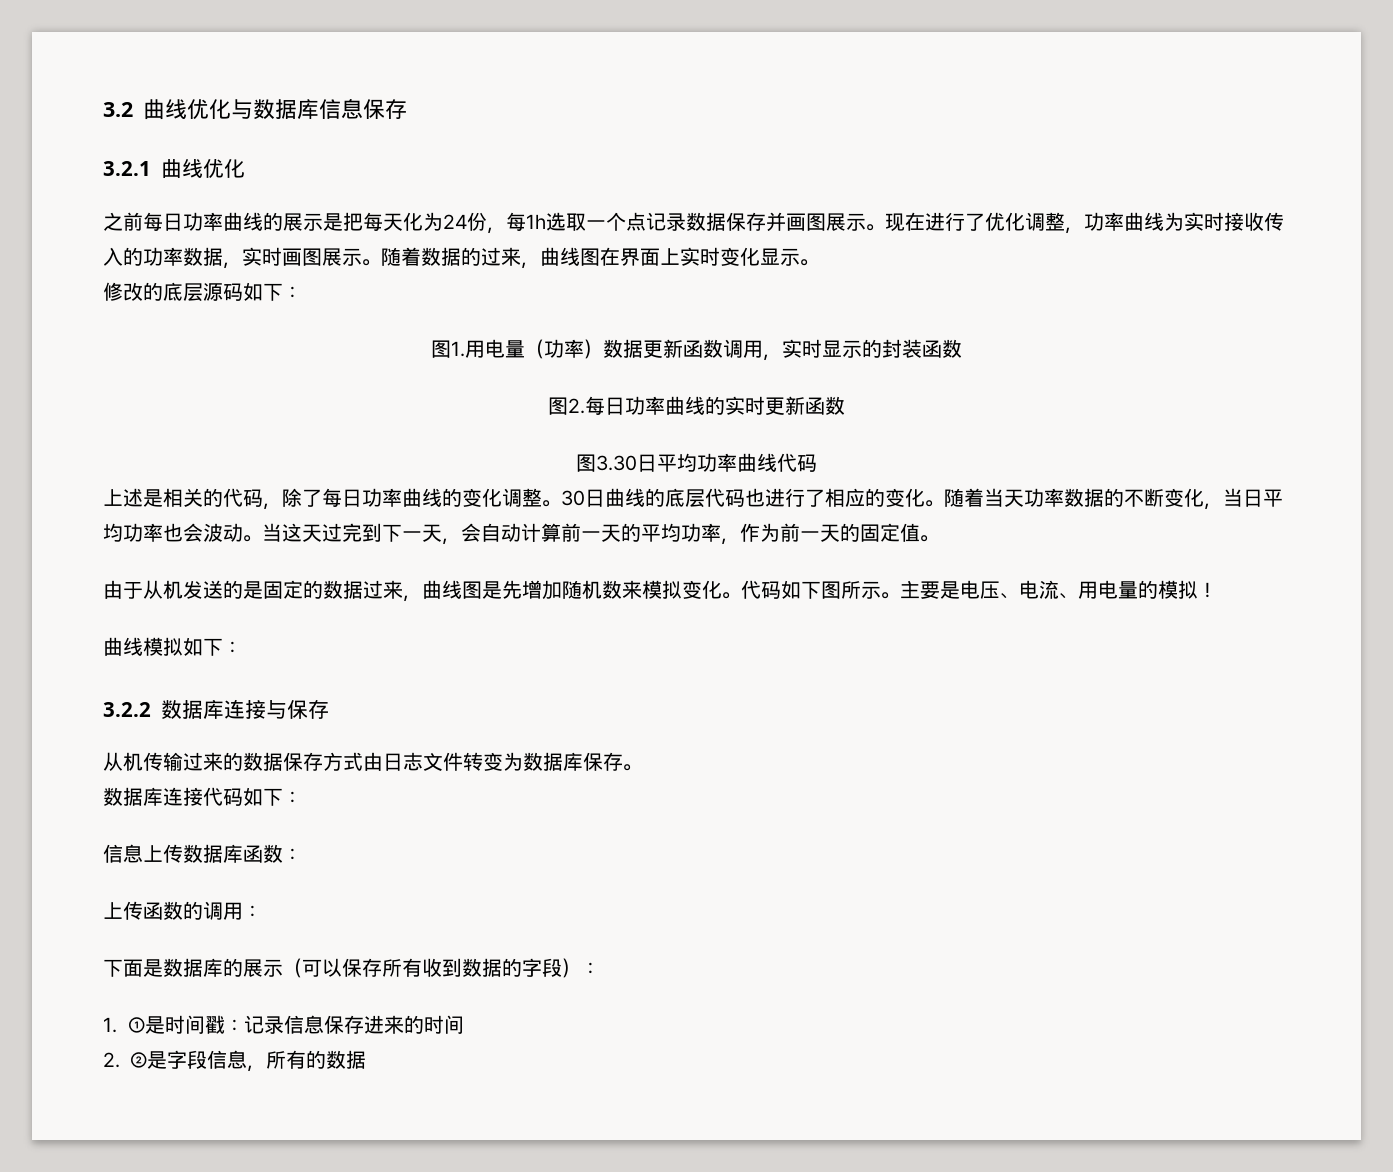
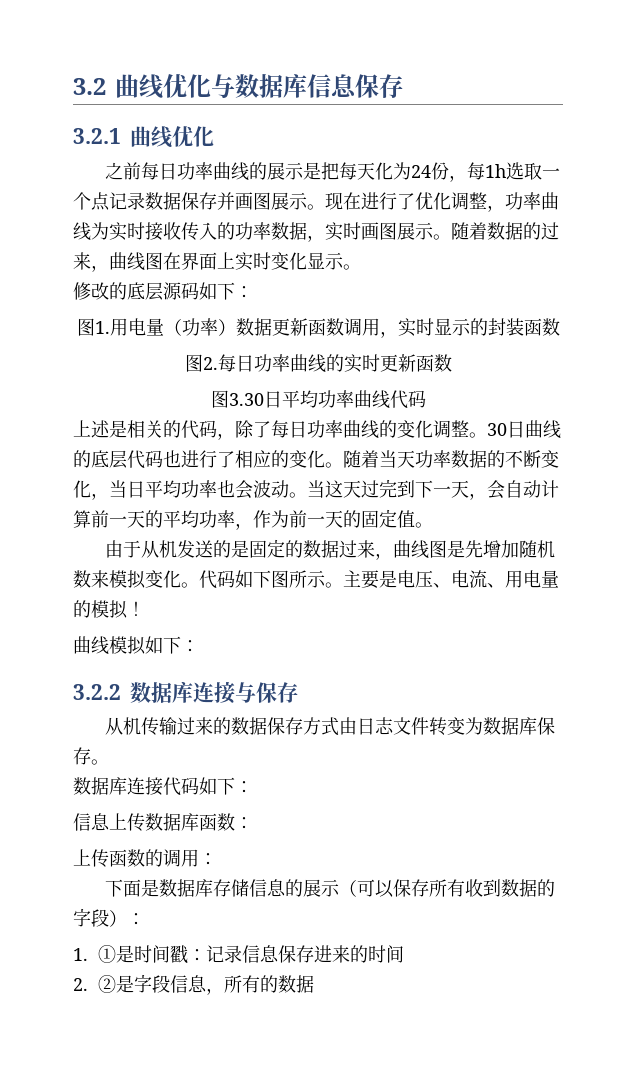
(223, 967) none -> [212,879,286,897] 存储信息

